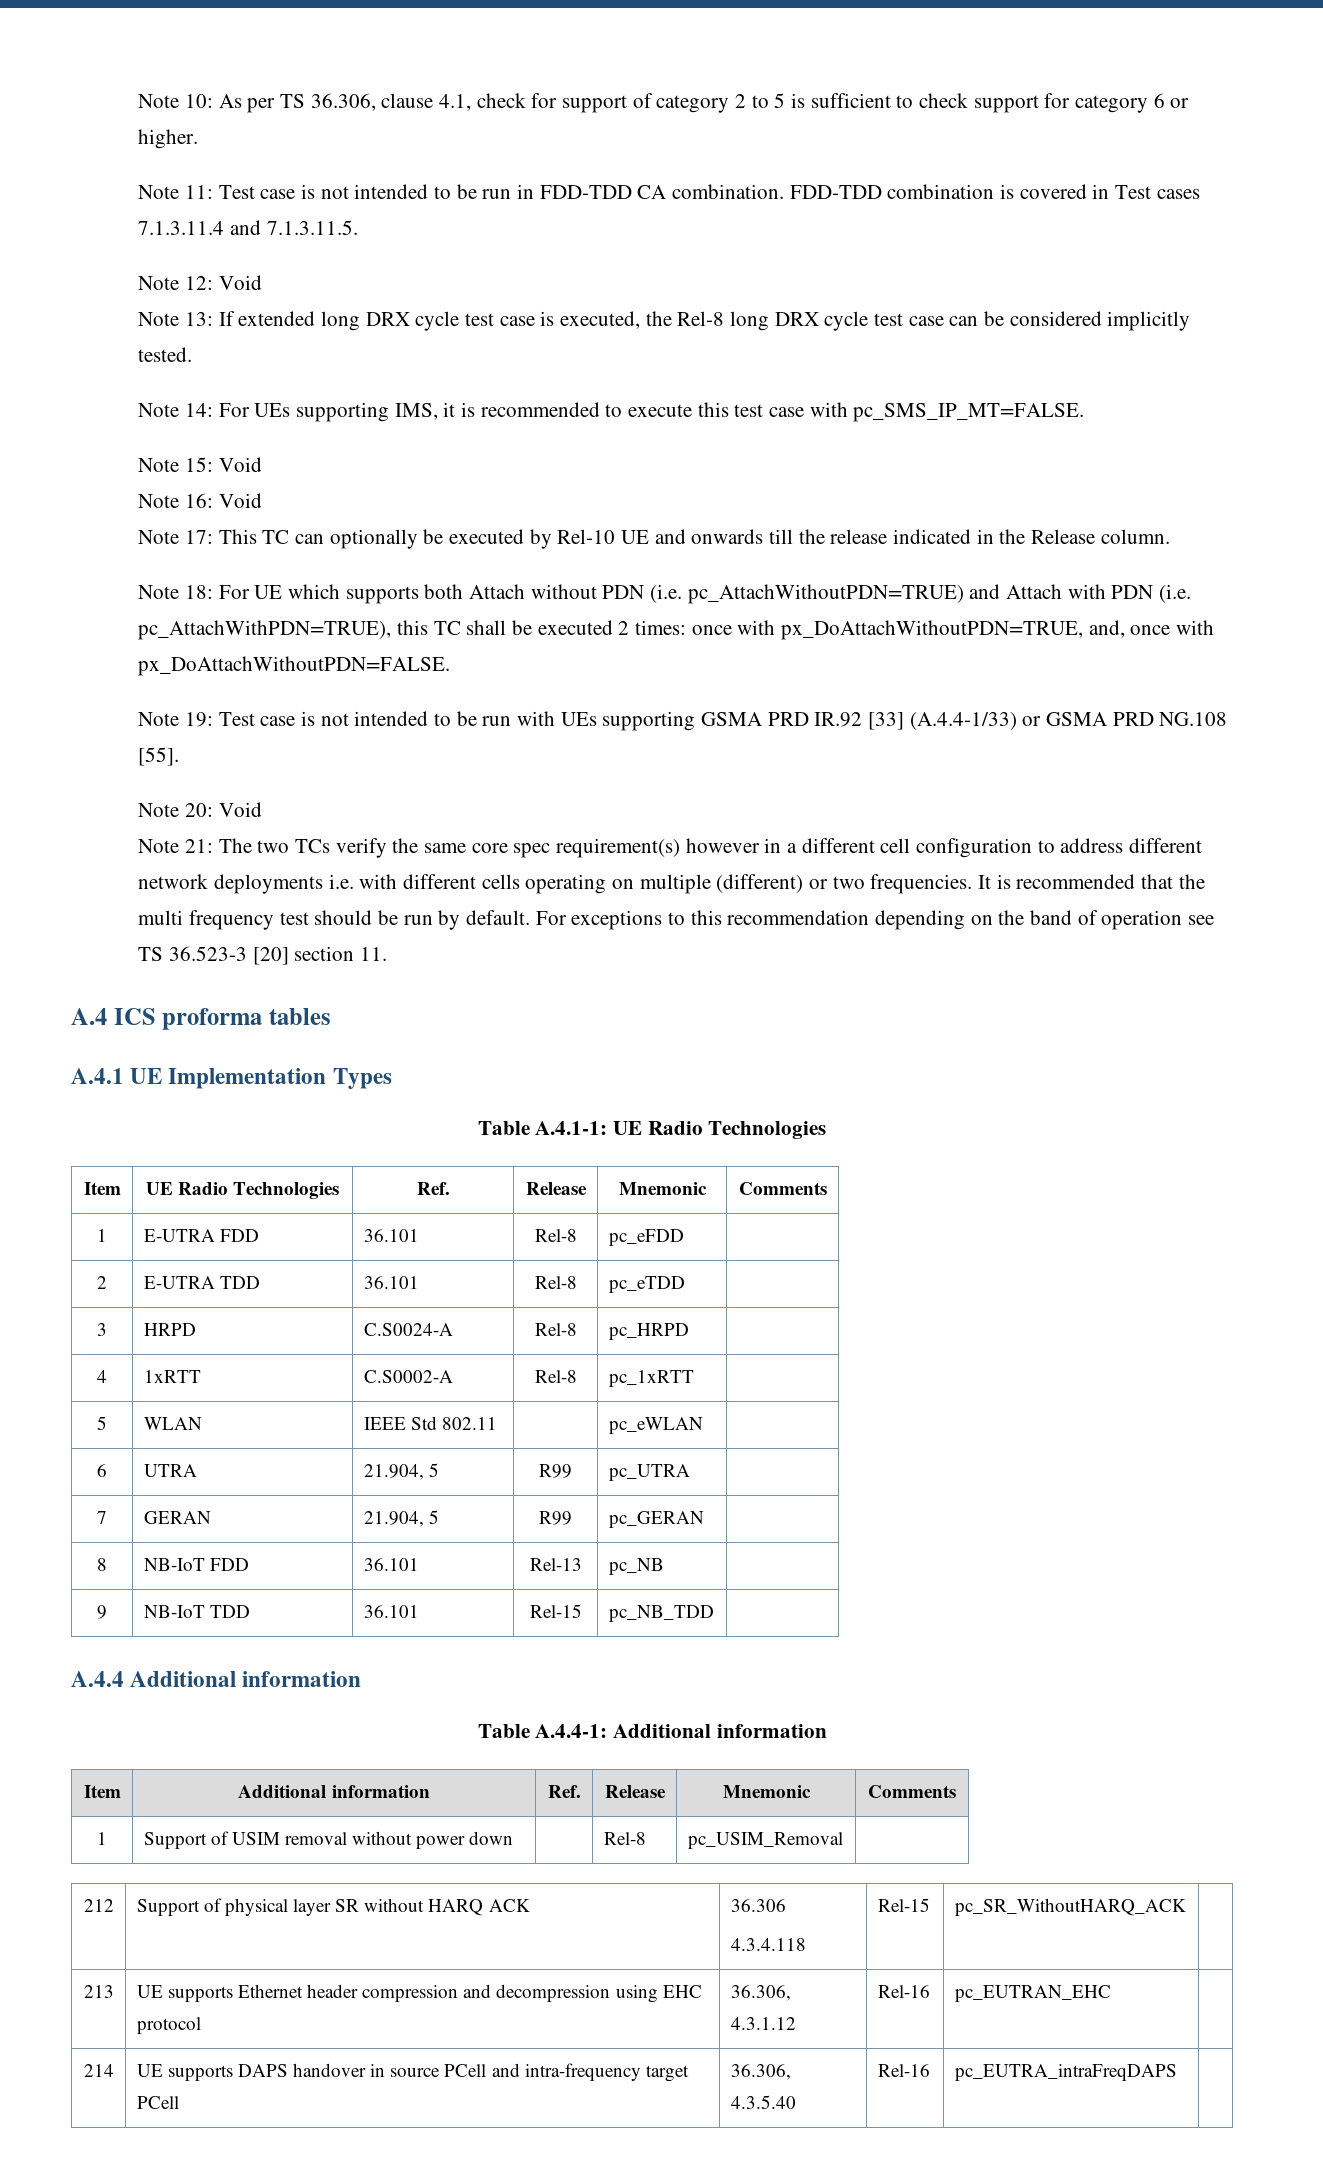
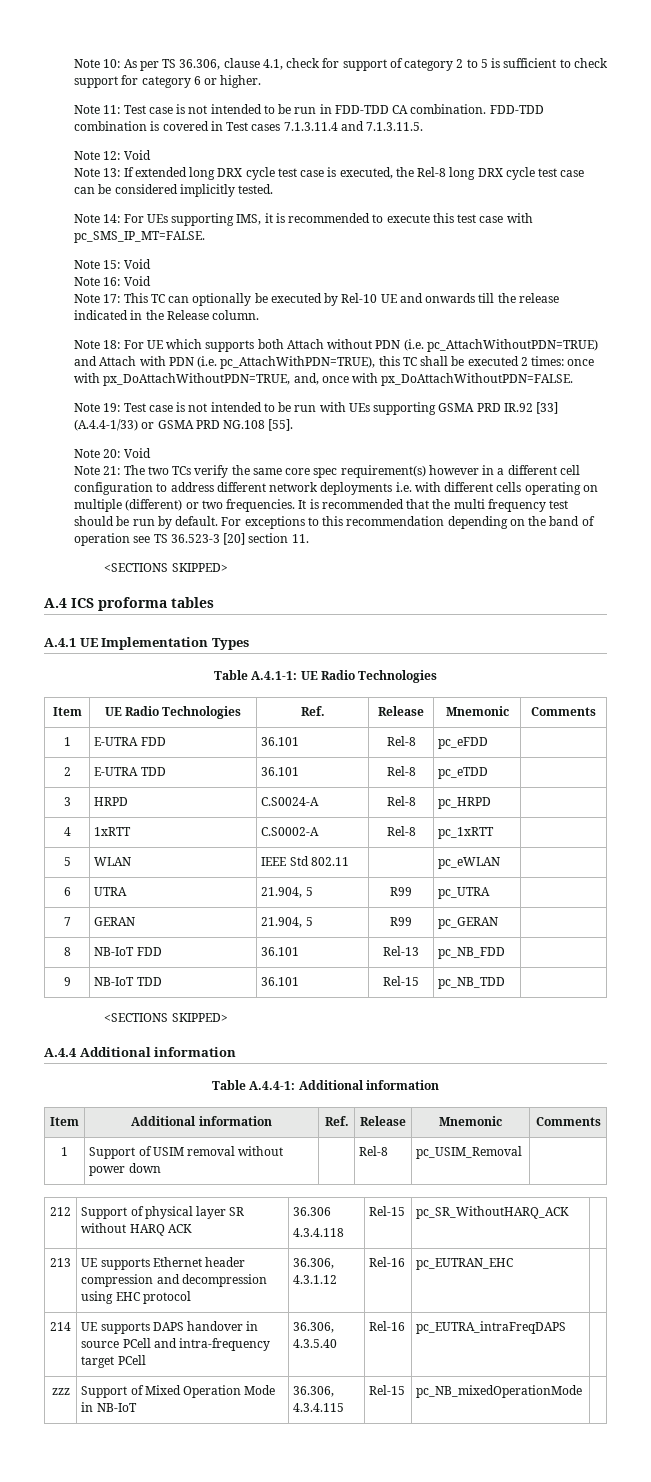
(387, 954) none -> [104,563,228,572] // <SECTIONS SKIPPED>
[608,1558,664,1575] pc_NB -> [438,947,506,959] pc_NB_FDD
(714, 1613) none -> [104,1013,228,1022] // <SECTIONS SKIPPED>
(1177, 2072) none -> [51,1388,70,1395] [81,1385,276,1398] [81,1402,137,1412] [293,1386,335,1397] [293,1403,345,1412] [369,1385,406,1395] [416,1385,583,1398] // zzz | Support of Mixed Operation Mode in NB-IoT | 36.306, 4.3.4.115 | Rel-15 | pc_NB_mixedOperationMode |

